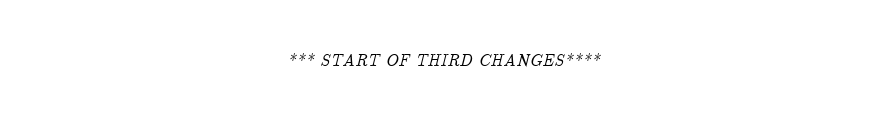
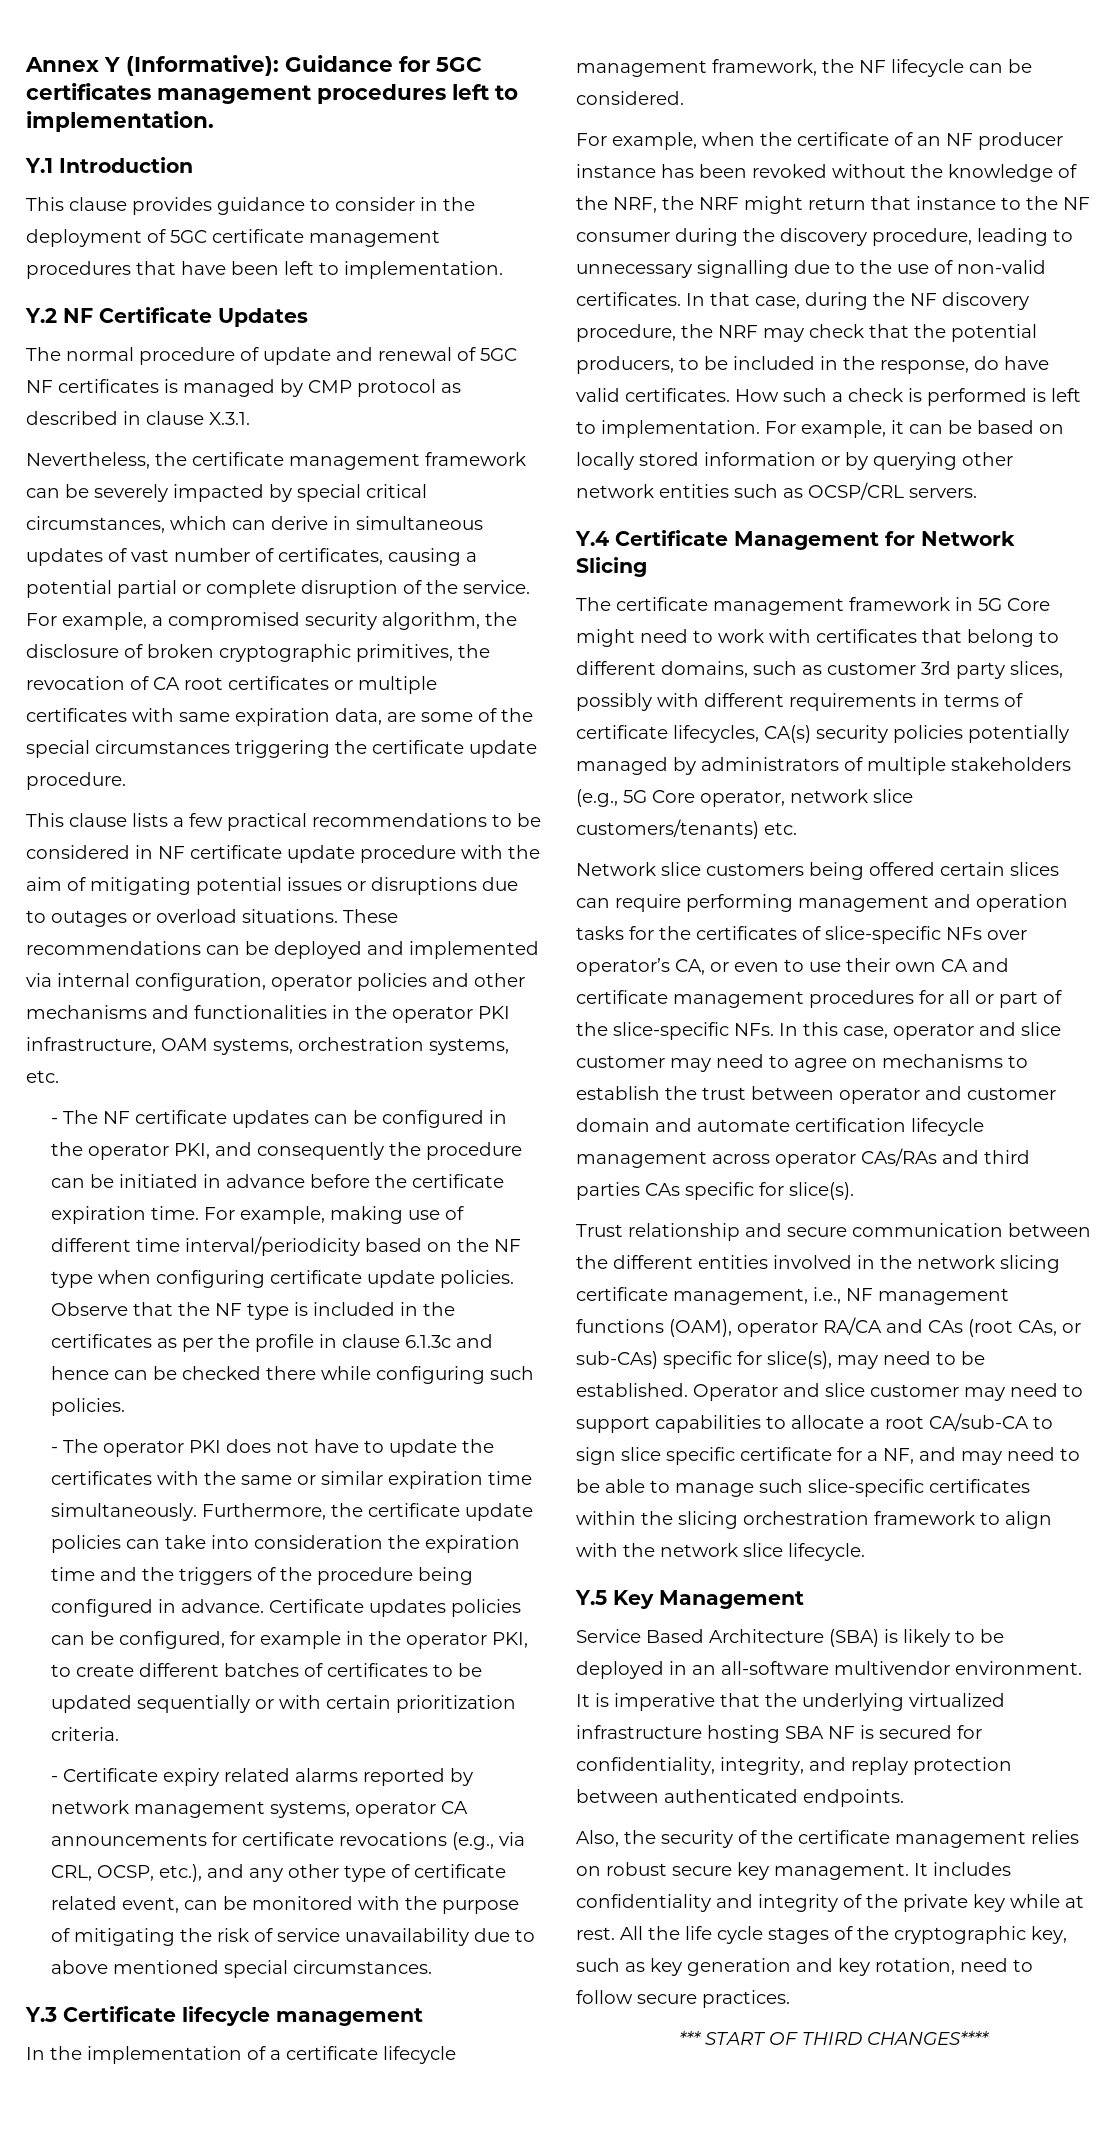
(286, 59) none -> [25,55,482,76] [26,83,518,104] [26,111,214,132] [25,157,193,173] [26,197,475,215] [26,229,440,247] [26,261,503,279] [25,307,308,327] [26,347,517,365] [26,379,461,397] [26,411,250,425] [26,452,526,470] [26,484,427,502] [26,516,483,533] [26,548,477,566] [26,580,530,598] [26,612,517,630] [26,644,490,662] [26,676,437,694] [26,708,533,726] [26,740,537,758] [26,772,126,790] [26,813,541,831] [26,845,540,863] [26,877,518,895] [26,909,398,927] [26,941,539,959] [26,973,525,991] [26,1005,510,1023] [26,1037,509,1055] [26,1070,59,1083] [51,1110,508,1128] [51,1142,523,1160] [51,1174,505,1188] [51,1206,465,1224] [51,1236,522,1256] [51,1270,515,1288] [51,1302,456,1320] [51,1334,494,1352] [51,1366,535,1384] [51,1398,126,1416] [51,1439,495,1457] [51,1471,533,1489] [51,1503,534,1521] [51,1535,521,1553] [51,1567,474,1585] [51,1599,522,1617] [51,1631,529,1649] [51,1663,483,1677] [51,1695,517,1713] [51,1727,120,1741] [51,1768,474,1786] [51,1800,469,1818] [51,1832,526,1850] [51,1864,507,1882] [51,1896,520,1914] [51,1928,536,1946] [51,1960,433,1978] [25,2006,423,2026] [26,2046,456,2064] [576,59,1032,77] [576,91,684,105] [576,132,1063,150] [576,164,1077,182] [576,196,1090,214] [576,228,1073,246] [576,260,1046,278] [576,292,1029,310] [576,324,1037,342] [576,356,1049,374] [576,388,1081,406] [576,420,1064,438] [576,452,1013,470] [576,482,977,500] [575,530,1015,550] [576,557,647,577] [576,597,1050,615] [576,629,1059,647] [576,661,1063,679] [576,693,1023,711] [576,725,1069,743] [576,757,1071,775] [576,789,913,807] [576,819,797,839] [576,862,1059,880] [576,894,1068,912] [576,926,1027,944] [576,958,1009,976] [576,990,1062,1008] [576,1022,1061,1040] [576,1054,1028,1072] [576,1086,1056,1104] [576,1118,984,1136] [576,1148,1030,1168] [576,1182,854,1200] [576,1223,1091,1241] [576,1255,1060,1273] [576,1287,1009,1305] [576,1317,1081,1337] [576,1351,985,1369] [576,1383,1083,1401] [576,1413,1053,1433] [576,1447,1080,1465] [576,1479,1030,1497] [576,1511,1052,1529] [576,1543,865,1561] [575,1590,804,1609] [576,1629,1004,1647] [576,1661,1082,1679] [576,1693,1005,1711] [576,1725,982,1743] [576,1757,1012,1775] [576,1789,904,1807] [576,1830,1079,1848] [576,1862,1011,1880] [576,1894,1084,1912] [576,1926,1067,1944] [576,1958,1033,1976] [576,1990,790,2008] Annex Y (Informative): Guidance for 5GC certificates management procedures left to implementation. // Y.1 Introduction // This clause provides guidance to consider in the deployment of 5GC certificate management procedures that have been left to implementation. // Y.2 NF Certificate Updates // The normal procedure of update and renewal of 5GC NF certificates is managed by CMP protocol as described in clause X.3.1. // Nevertheless, the certificate management framework can be severely impacted by special critical circumstances, which can derive in simultaneous updates of vast number of certificates, causing a potential partial or complete disruption of the service. For example, a compromised security algorithm, the disclosure of broken cryptographic primitives, the revocation of CA root certificates or multiple certificates with same expiration data, are some of the special circumstances triggering the certificate update procedure. // This clause lists a few practical recommendations to be considered in NF certificate update procedure with the aim of mitigating potential issues or disruptions due to outages or overload situations. These recommendations can be deployed and implemented via internal configuration, operator policies and other mechanisms and functionalities in the operator PKI infrastructure, OAM systems, orchestration systems, etc. // - The NF certificate updates can be configured in the operator PKI, and consequently the procedure can be initiated in advance before the certificate expiration time. For example, making use of different time interval/periodicity based on the NF type when configuring certificate update policies. Observe that the NF type is included in the certificates as per the profile in clause 6.1.3c and hence can be checked there while configuring such policies. // - The operator PKI does not have to update the certificates with the same or similar expiration time simultaneously. Furthermore, the certificate update policies can take into consideration the expiration time and the triggers of the procedure being configured in advance. Certificate updates policies can be configured, for example in the operator PKI, to create different batches of certificates to be updated sequentially or with certain prioritization criteria. // - Certificate expiry related alarms reported by network management systems, operator CA announcements for certificate revocations (e.g., via CRL, OCSP, etc.), and any other type of certificate related event, can be monitored with the purpose of mitigating the risk of service unavailability due to above mentioned special circumstances. // Y.3 Certificate lifecycle management // In the implementation of a certificate lifecycle management framework, the NF lifecycle can be considered. // For example, when the certificate of an NF producer instance has been revoked without the knowledge of the NRF, the NRF might return that instance to the NF consumer during the discovery procedure, leading to unnecessary signalling due to the use of non-valid certificates. In that case, during the NF discovery procedure, the NRF may check that the potential producers, to be included in the response, do have valid certificates. How such a check is performed is left to implementation. For example, it can be based on locally stored information or by querying other network entities such as OCSP/CRL servers. // Y.4 Certificate Management for Network Slicing // The certificate management framework in 5G Core might need to work with certificates that belong to different domains, such as customer 3rd party slices, possibly with different requirements in terms of certificate lifecycles, CA(s) security policies potentially managed by administrators of multiple stakeholders (e.g., 5G Core operator, network slice customers/tenants) etc. // Network slice customers being offered certain slices can require performing management and operation tasks for the certificates of slice-specific NFs over operator’s CA, or even to use their own CA and certificate management procedures for all or part of the slice-specific NFs. In this case, operator and slice customer may need to agree on mechanisms to establish the trust between operator and customer domain and automate certification lifecycle management across operator CAs/RAs and third parties CAs specific for slice(s). // Trust relationship and secure communication between the different entities involved in the network slicing certificate management, i.e., NF management functions (OAM), operator RA/CA and CAs (root CAs, or sub-CAs) specific for slice(s), may need to be established. Operator and slice customer may need to support capabilities to allocate a root CA/sub-CA to sign slice specific certificate for a NF, and may need to be able to manage such slice-specific certificates within the slicing orchestration framework to align with the network slice lifecycle. // Y.5 Key Management // Service Based Architecture (SBA) is likely to be deployed in an all-software multivendor environment. It is imperative that the underlying virtualized infrastructure hosting SBA NF is secured for confidentiality, integrity, and replay protection between authenticated endpoints. // Also, the security of the certificate management relies on robust secure key management. It includes confidentiality and integrity of the private key while at rest. All the life cycle stages of the cryptographic key, such as key generation and key rotation, need to follow secure practices. //

